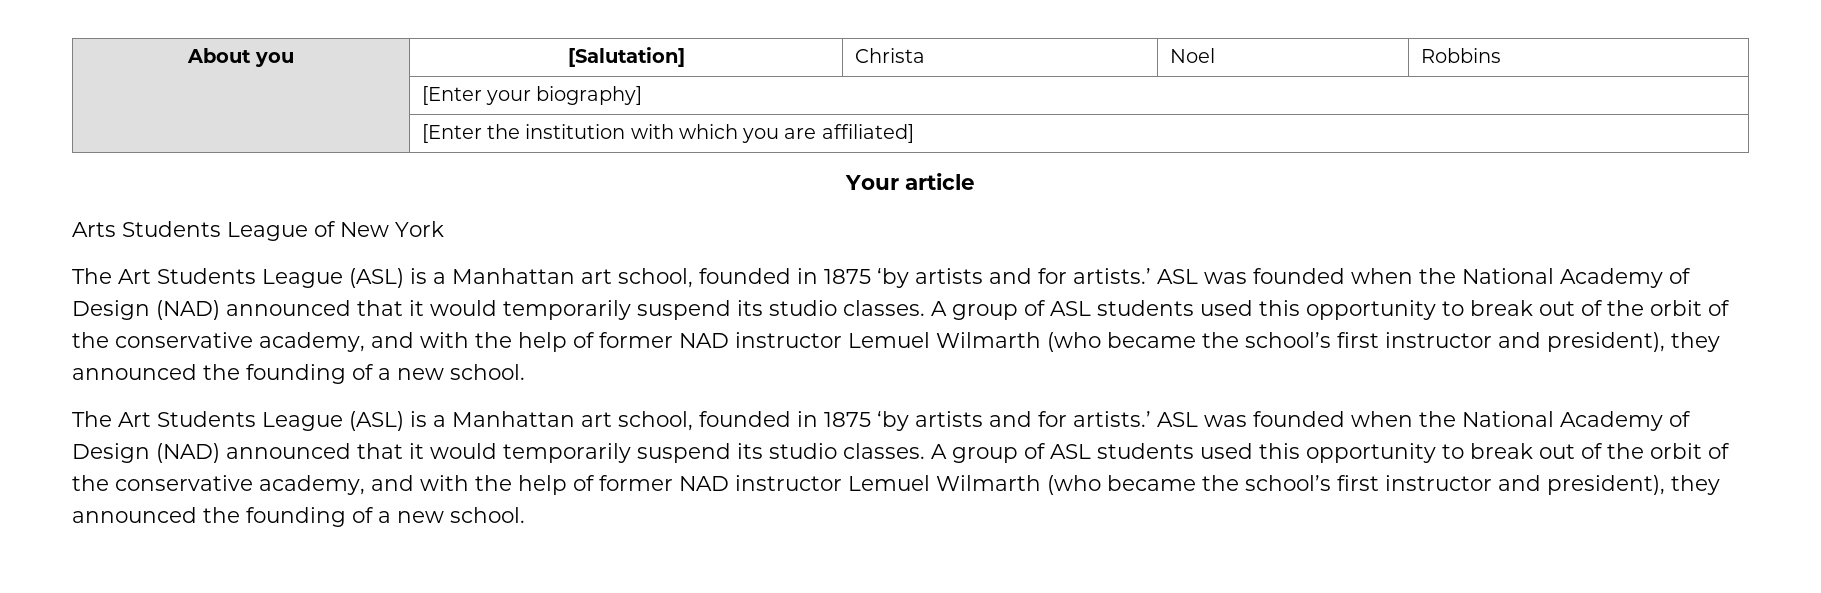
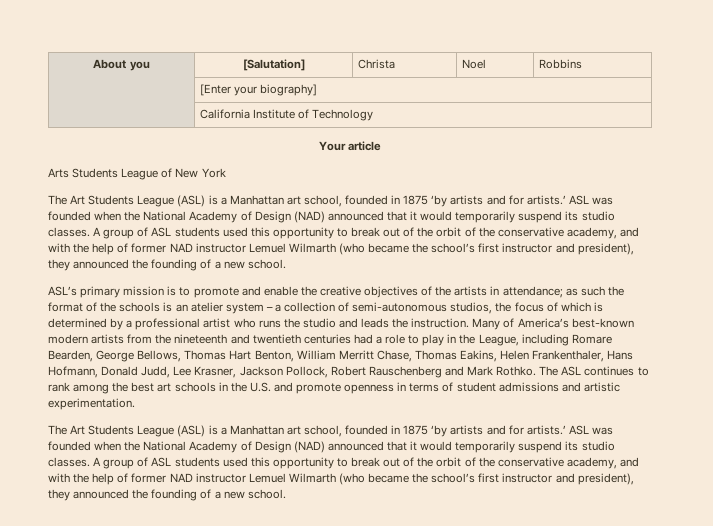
[421,124,914,143] [Enter the institution with which you are affiliated] -> [199,109,374,121] California Institute of Technology
(525, 372) none -> [48,286,624,298] [48,302,603,314] [48,318,634,330] [48,334,612,346] [48,350,634,362] [48,366,649,378] [48,382,620,394] [48,398,135,410] // ASL’s primary mission is to promote and enable the creative objectives of the artists in attendance; as such the format of the schools is an atelier system – a collection of semi-autonomous studios, the focus of which is determined by a professional artist who runs the studio and leads the instruction. Many of America’s best-known modern artists from the nineteenth and twentieth centuries had a role to play in the League, including Romare Bearden, George Bellows, Thomas Hart Benton, William Merritt Chase, Thomas Eakins, Helen Frankenthaler, Hans Hofmann, Donald Judd, Lee Krasner, Jackson Pollock, Robert Rauschenberg and Mark Rothko. The ASL continues to rank among the best art schools in the U.S. and promote openness in terms of student admissions and artistic experimentation.

